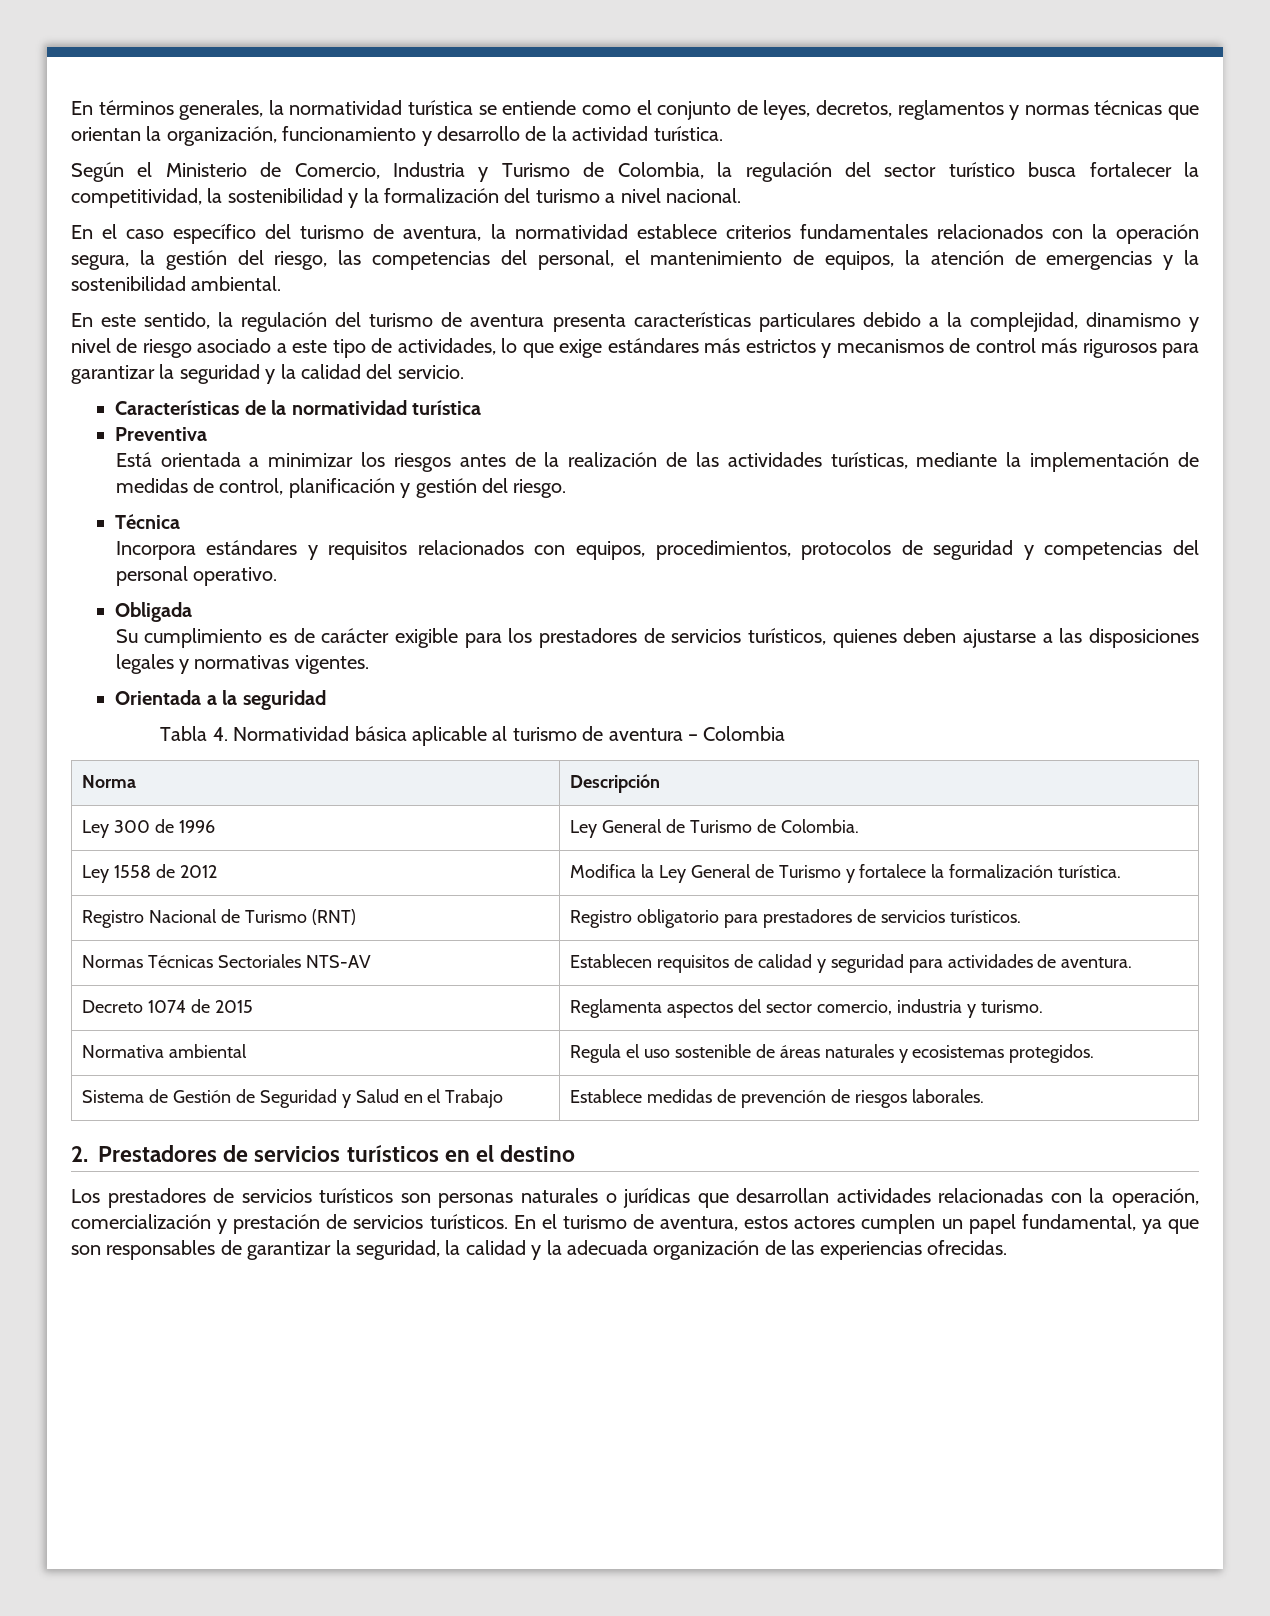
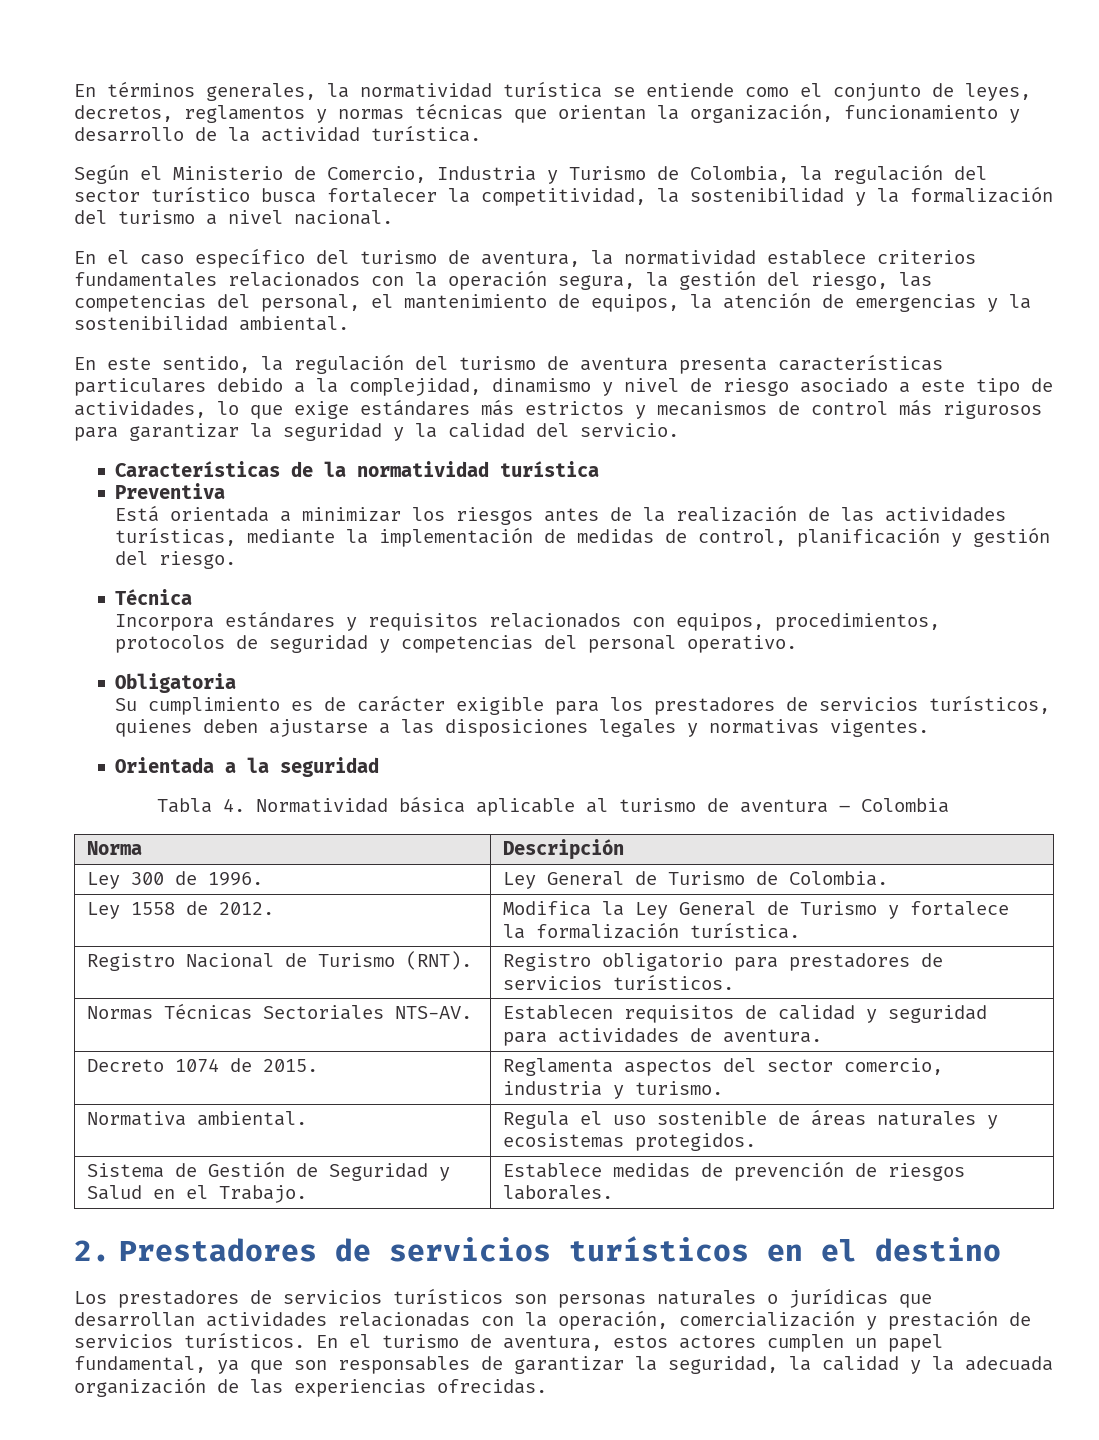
[115,602,193,622] Obligada -> [114,673,236,693] Obligatoria
[179,820,216,833] 1996 -> [207,872,263,886] 1996.
[180,865,218,878] 2012 -> [218,902,274,915] 2012.
[311,909,356,925] (RNT) -> [405,951,472,970] (RNT).
[306,955,372,968] NTS-AV -> [394,1006,472,1019] NTS-AV.
[215,1000,254,1013] 2015 -> [262,1059,318,1072] 2015.
[169,1044,248,1058] ambiental -> [196,1111,307,1126] ambiental.
[445,1089,504,1108] Trabajo -> [218,1185,307,1203] Trabajo.

